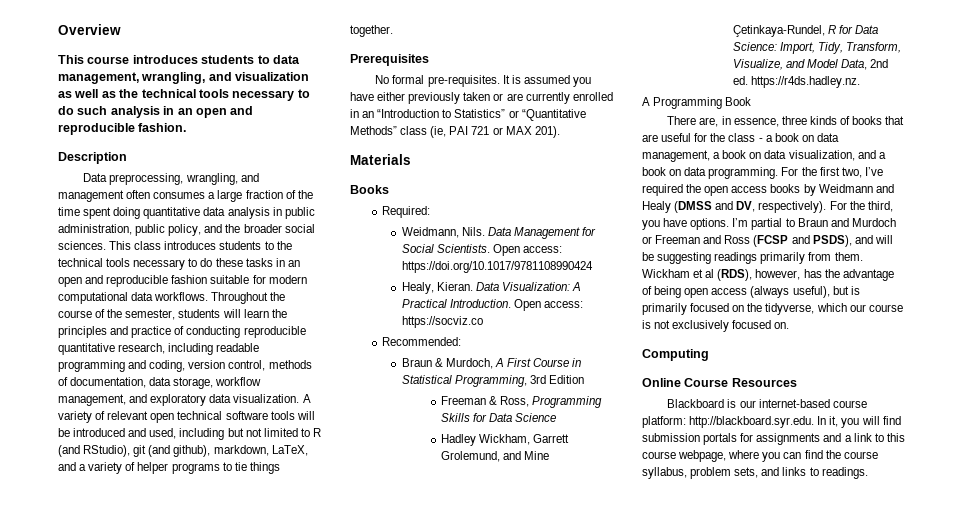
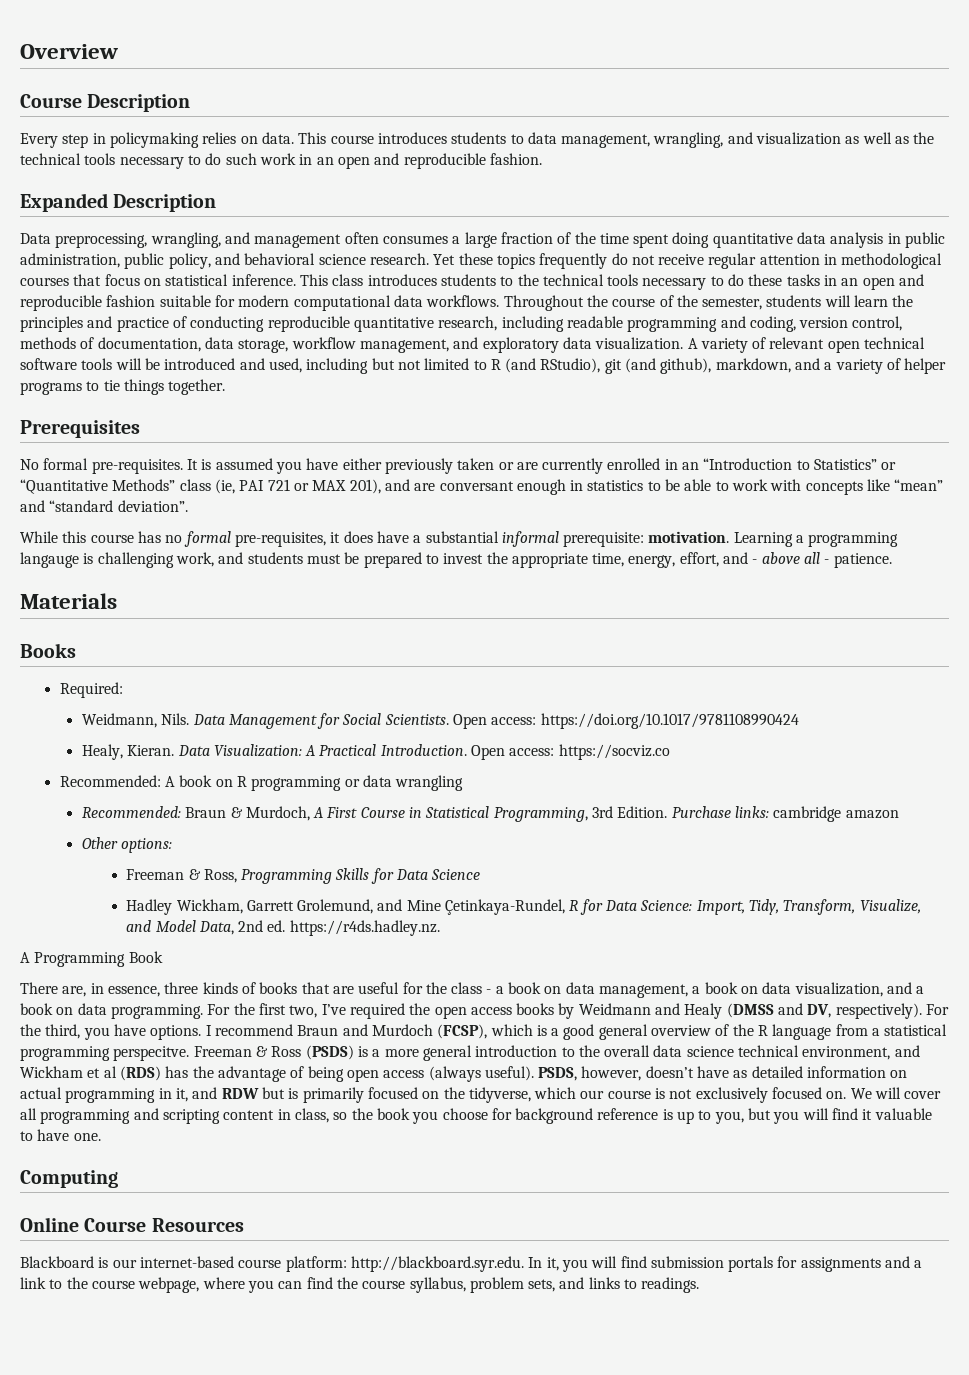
(121, 29) none -> [20,94,191,112] [20,132,294,148] Course Description // Every step in policymaking relies on data.
[110,106,160,118] analysis -> [259,153,296,165] work
(187, 127) none -> [20,193,108,212] Expanded
[225,224,315,233] [58,241,106,250] the broader social sciences. -> [244,253,943,269] [20,274,296,286] behavioral science research. Yet these topics frequently do not receive regular attention in methodological courses that focus on statistical inference.
[271,445,308,456] LaTeX, -> (791, 365) none
[534,126,560,138] 201). -> [349,479,944,495] [20,500,188,512] [20,531,899,547] [20,552,892,568] 201), and are conversant enough in statistics to be able to work with concepts like “mean” and “standard deviation”. // While this course has no formal pre-requisites, it does have a substantial informal prerequisite: motivation. Learning a programming langauge is challenging work, and students must be prepared to invest the appropriate time, energy, effort, and - above all - patience.
(462, 341) // -> [165,775,464,791] [81,806,181,818] A book on R programming or data wrangling // Recommended:
[549,375,585,384] Edition -> [617,806,899,822] [81,837,173,853] Edition. Purchase links: cambridge amazon // Other options:
[732,218,896,230] [642,235,893,247] [642,252,863,264] I’m partial to Braun and Murdoch or Freeman and Ross (FCSP and PSDS), and will be suggesting readings primarily from them. -> [205,1024,948,1040] [20,1045,920,1061] I recommend Braun and Murdoch (FCSP), which is a good general overview of the R language from a statistical programming perspecitve. Freeman & Ross (PSDS) is a more general introduction to the overall data science technical environment, and
[717,269,801,281] (RDS), however, -> [119,1066,161,1081] (RDS)
[792,286,830,298] useful), -> [484,1066,908,1081] [20,1087,259,1103] useful). PSDS, however, doesn’t have as detailed information on actual programming in it, and RDW
(790, 325) none -> [850,1087,942,1099] [20,1108,932,1124] [20,1129,101,1141] We will cover all programming and scripting content in class, so the book you choose for background reference is up to you, but you will find it valuable to have one.
[886,433,905,442] this -> [66,1277,88,1289] the

